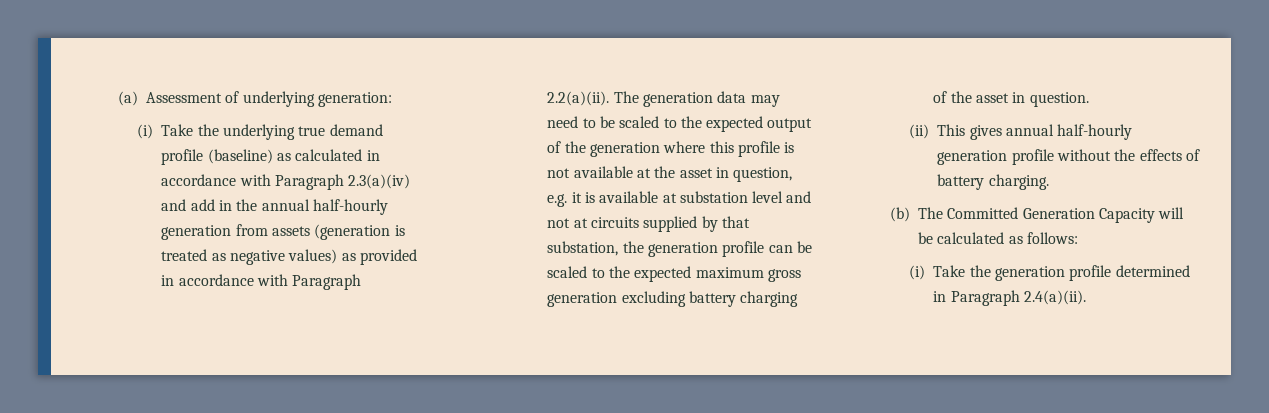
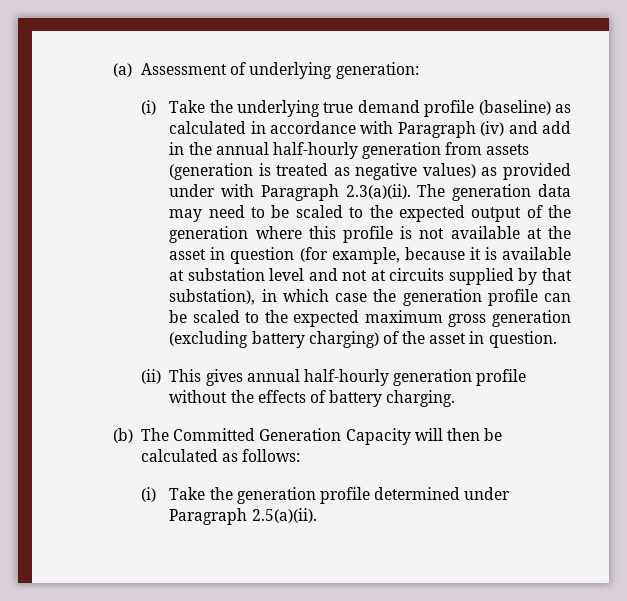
[348,174,411,189] 2.3(a)(iv) -> [480,121,505,136] (iv)
[161,274,362,290] [547,91,610,106] in accordance with Paragraph 2.2(a)(ii). -> [169,184,411,201] under with Paragraph 2.3(a)(ii).
[733,167,793,182] [547,194,568,207] question, e.g. -> [230,247,465,264] question (for example, because
[547,241,619,256] substation, -> [169,289,368,305] substation), in which case
[621,291,799,307] excluding battery charging -> [169,331,379,348] (excluding battery charging)
(1185, 213) none -> [446,428,480,441] then
[933,290,1086,306] in Paragraph 2.4(a)(ii). -> [464,487,511,500] [169,508,317,525] under Paragraph 2.5(a)(ii).

